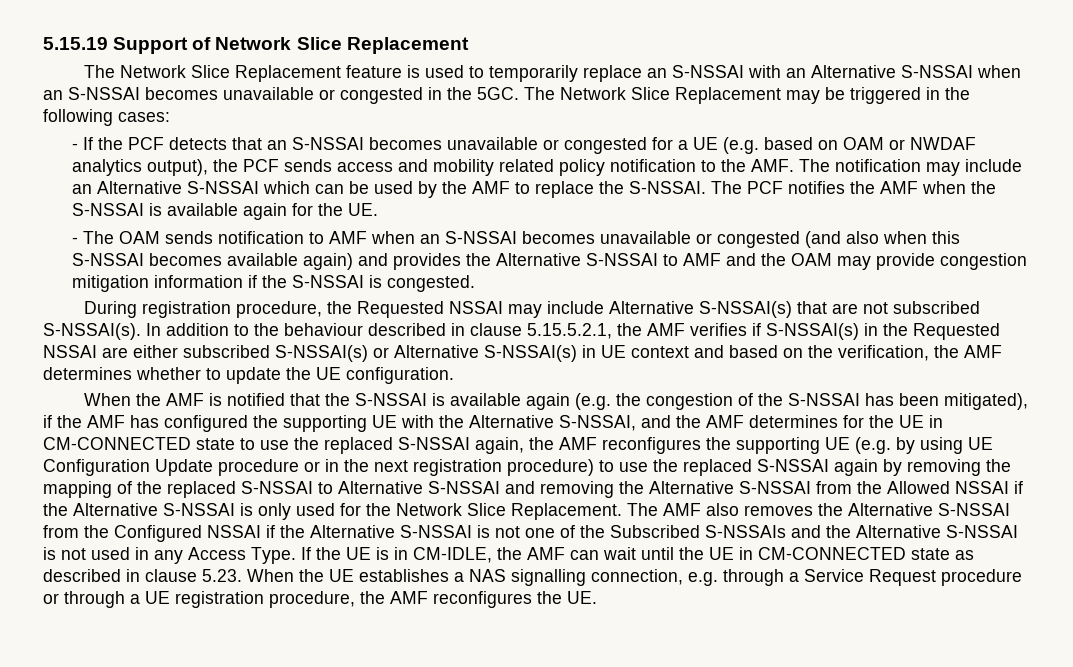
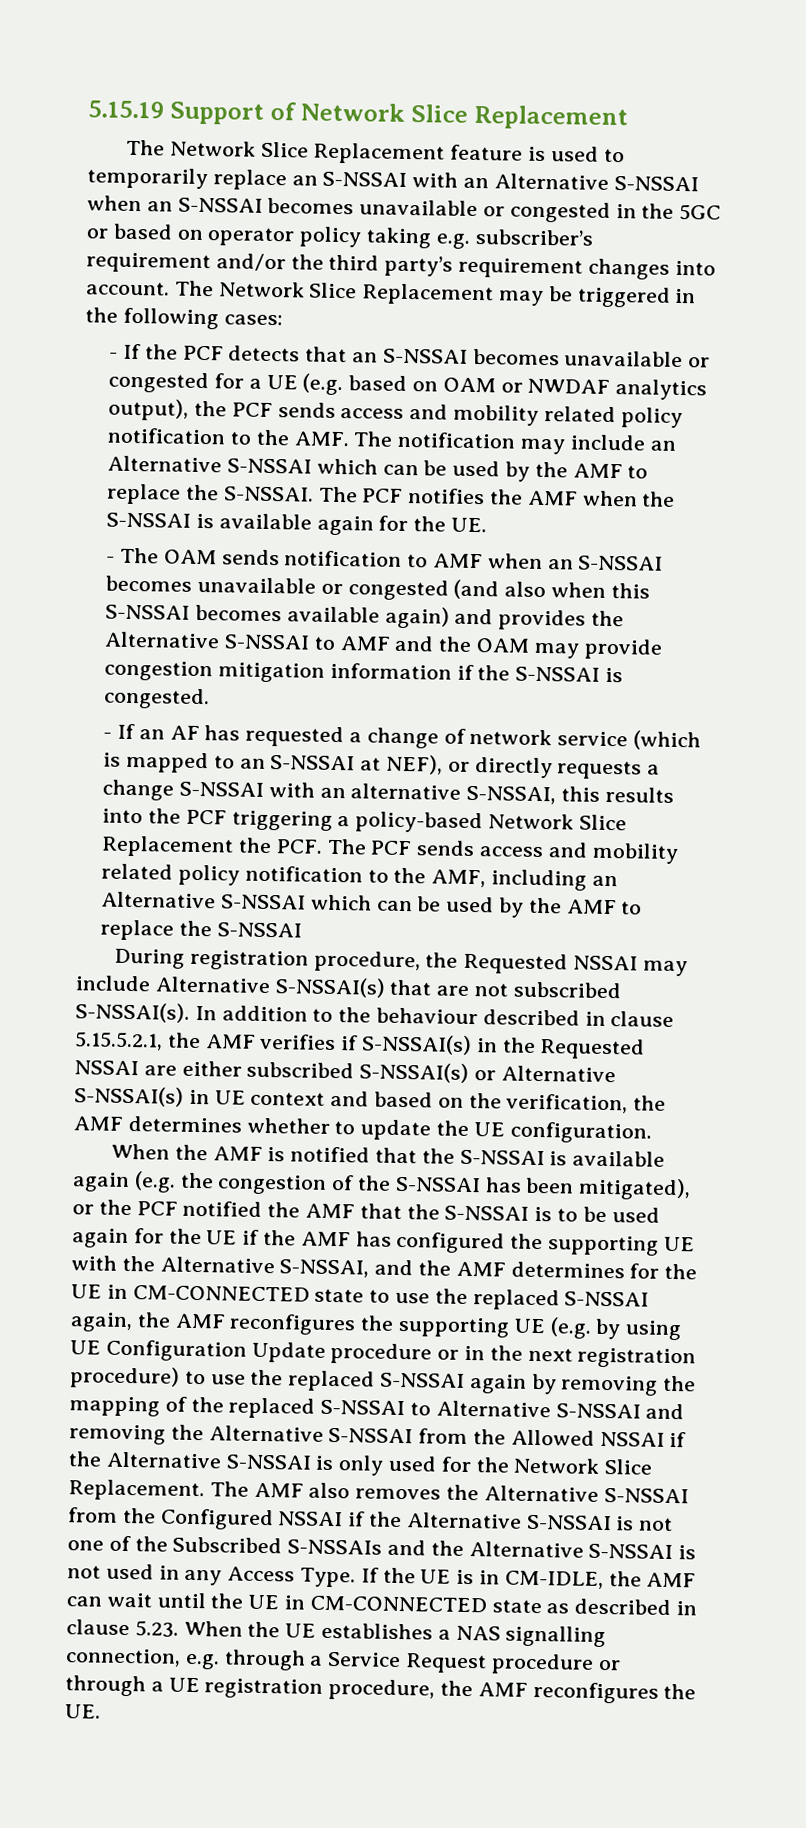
[477,87,519,100] 5GC. -> [679,203,722,221] [86,223,594,249] [86,252,716,280] [86,281,170,296] 5GC or based on operator policy taking e.g. subscriber’s requirement and/or the third party’s requirement changes into account.
(476, 283) none -> [103,723,701,751] [103,751,661,780] [102,779,674,805] [102,808,627,834] [101,835,679,865] [101,863,618,891] [101,891,643,918] [100,919,302,941] // - If an AF has requested a change of network service (which is mapped to an S-NSSAI at NEF), or directly requests a change S-NSSAI with an alternative S-NSSAI, this results into the PCF triggering a policy-based Network Slice Replacement the PCF. The PCF sends access and mobility related policy notification to the AMF, including an Alternative S-NSSAI which can be used by the AMF to replace the S-NSSAI
(1028, 401) none -> [72,1199,660,1223] [72,1228,238,1249] or the PCF notified the AMF that the S-NSSAI is to be used again for the UE

